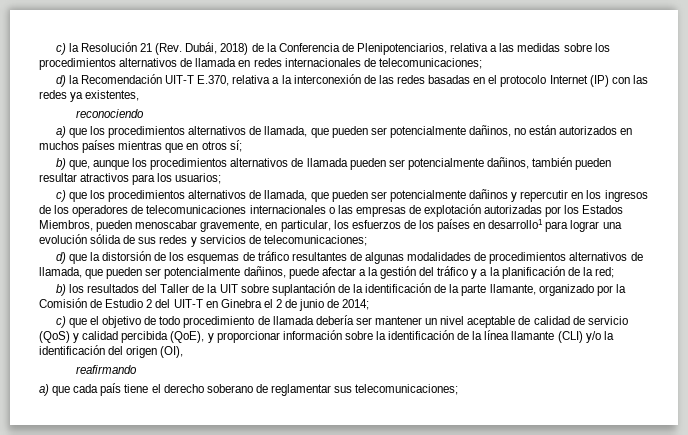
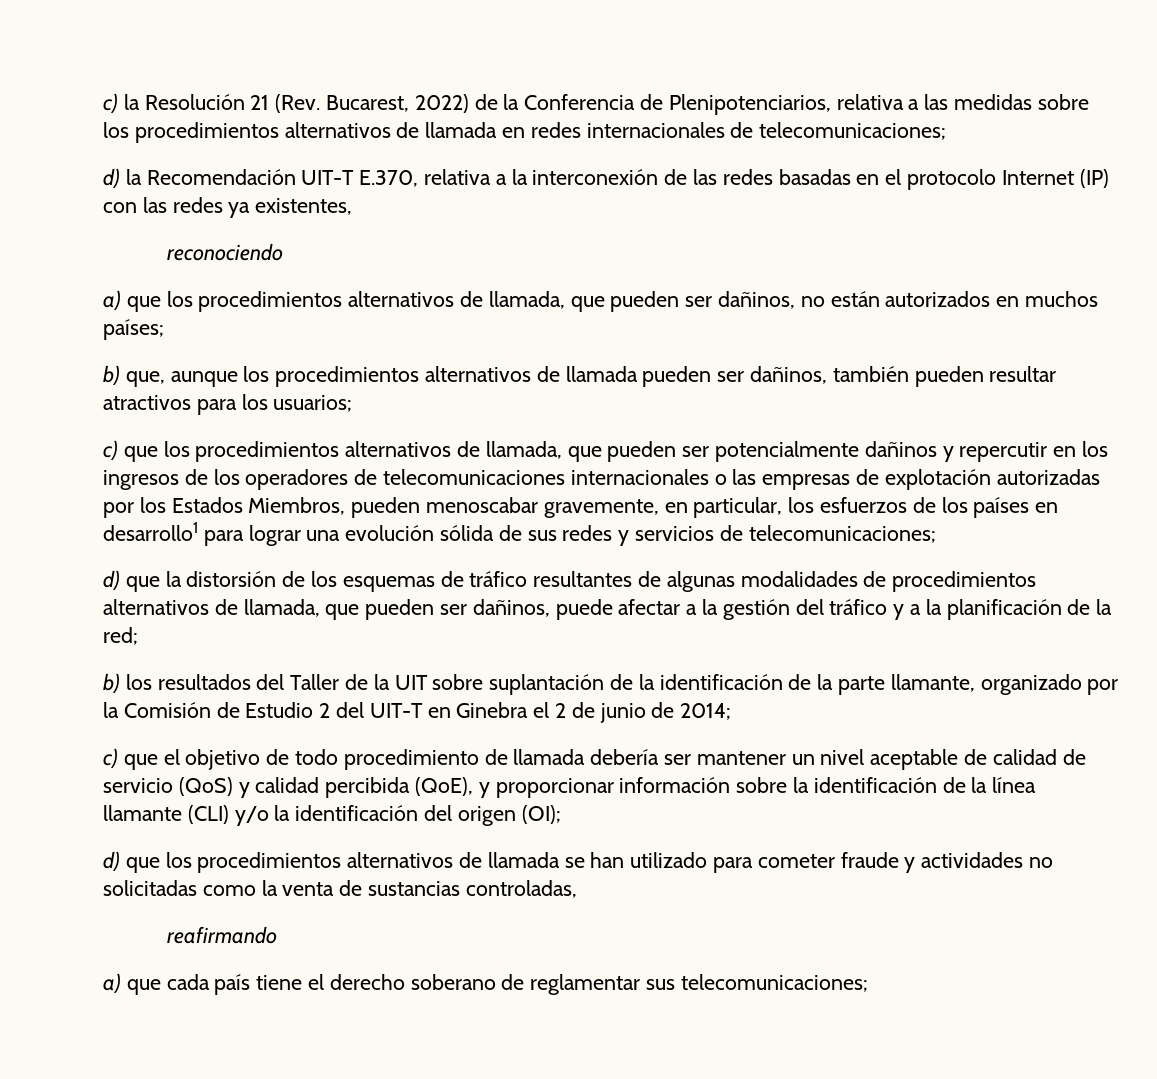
[185,42,249,55] Dubái, 2018) -> [326,94,469,113] Bucarest, 2022)
[389,126,466,138] potencialmente -> (713, 301) none
[82,140,242,153] países mientras que en otros sí; -> [103,319,164,340] países;
[407,158,484,170] potencialmente -> (745, 376) none
[164,267,241,279] potencialmente -> (468, 609) none
[160,346,184,358] (OI), -> [521,805,561,824] [103,851,1054,873] [103,880,577,898] (OI); // d) que los procedimientos alternativos de llamada se han utilizado para cometer fraude y actividades no solicitadas como la venta de sustancias controladas,

